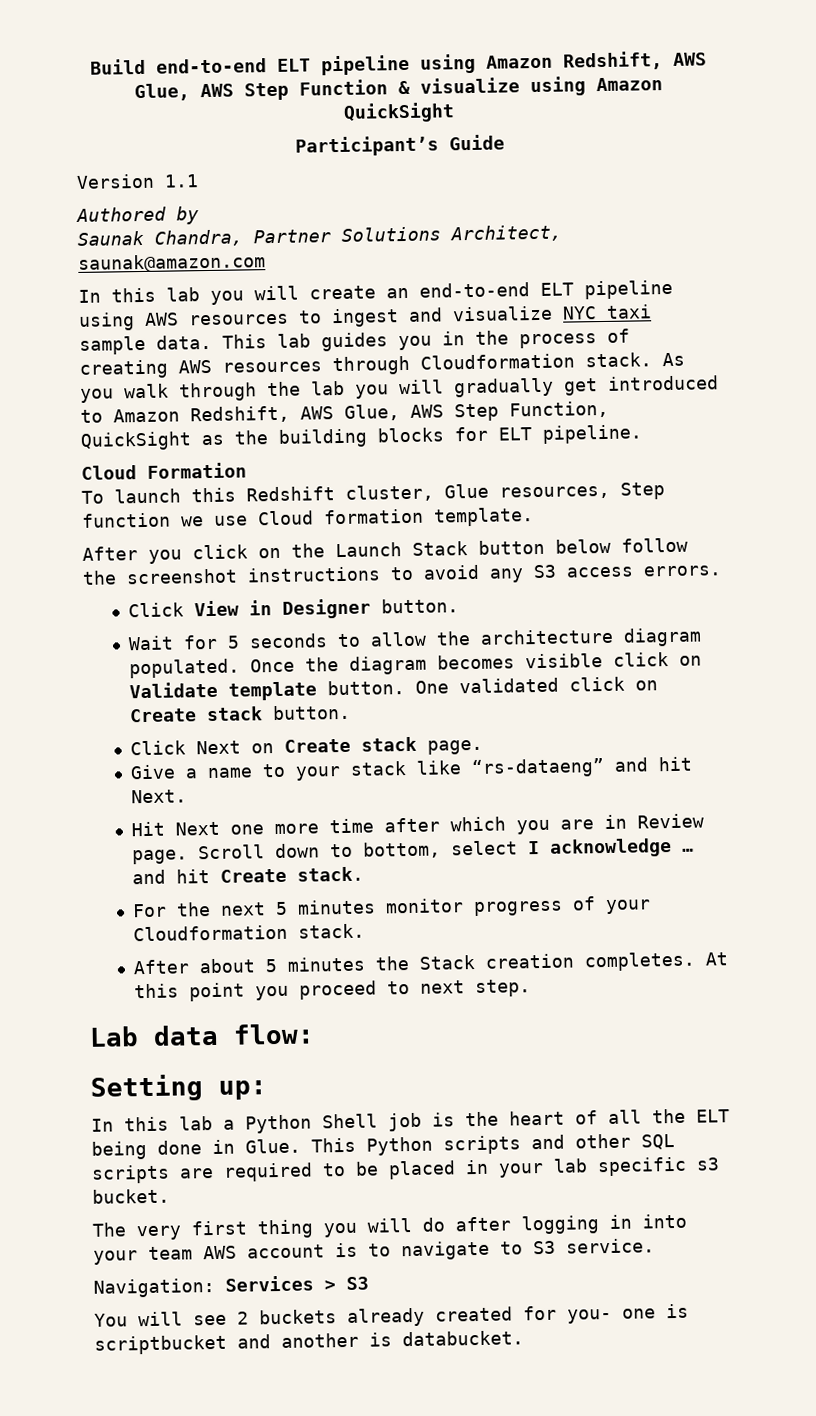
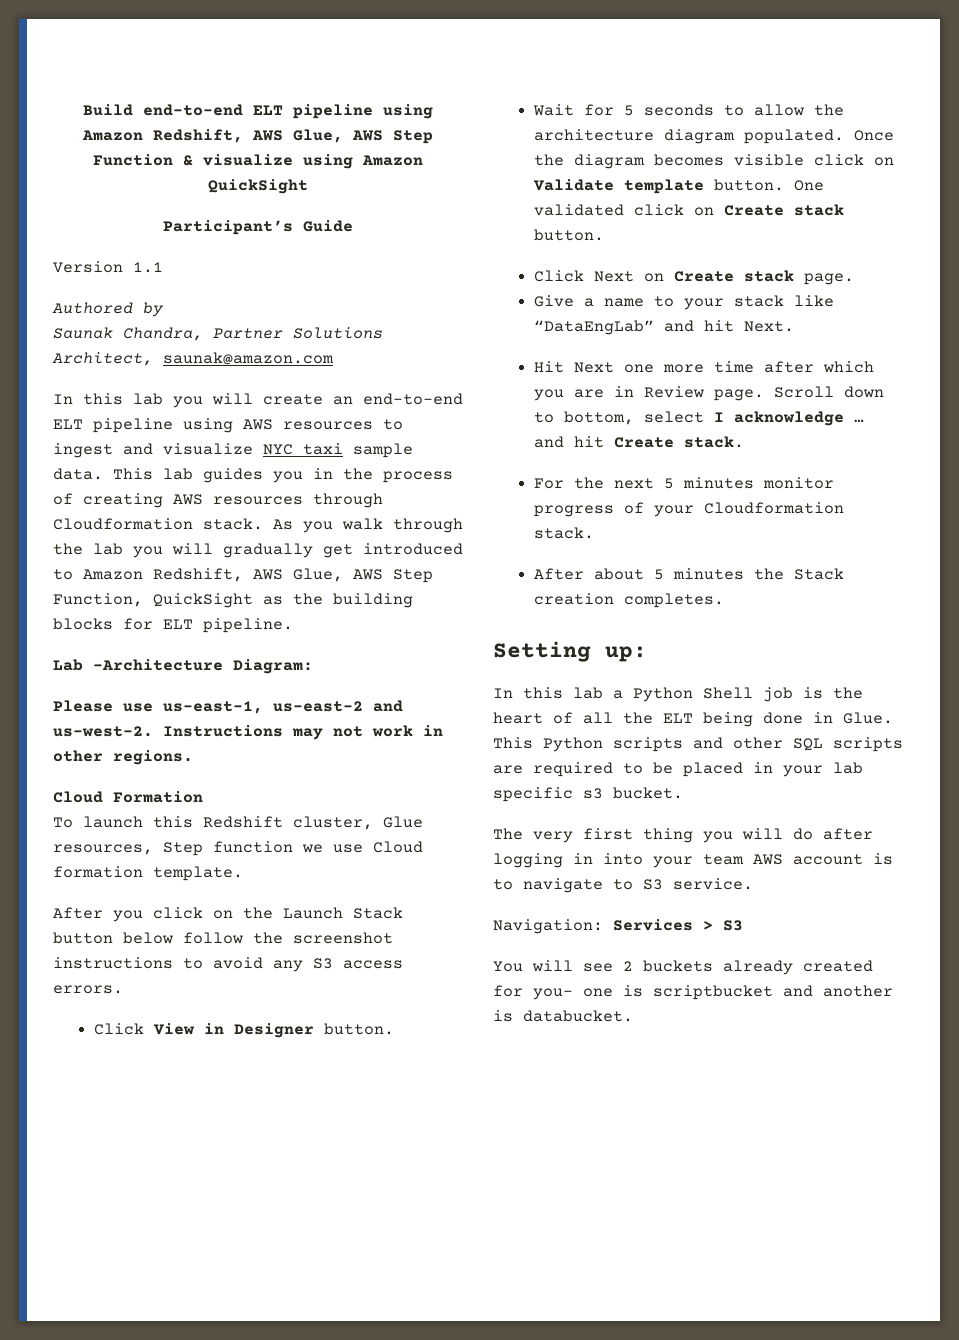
(642, 434) none -> [53,659,313,674] [53,700,403,714] [53,725,443,740] [53,750,193,765] // Lab –Architecture Diagram: // Please use us-east-1, us-east-2 and us-west-2. Instructions may not work in other regions.
[470,758,605,779] “rs-dataeng” -> [533,320,654,335] “DataEngLab”
[704,952,728,966] [133,979,531,1002] [89,1023,315,1047] At this point you proceed to next step. // Lab data flow: -> (724, 600) none

